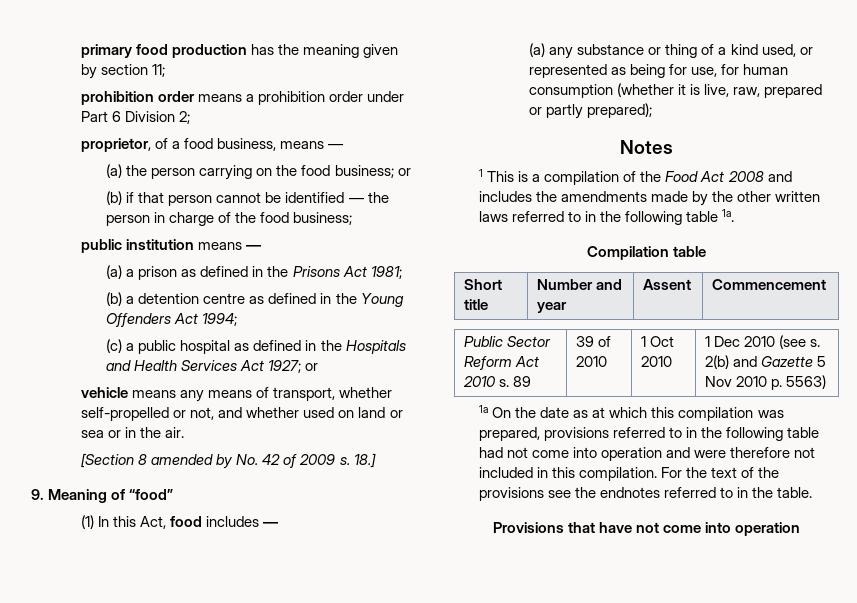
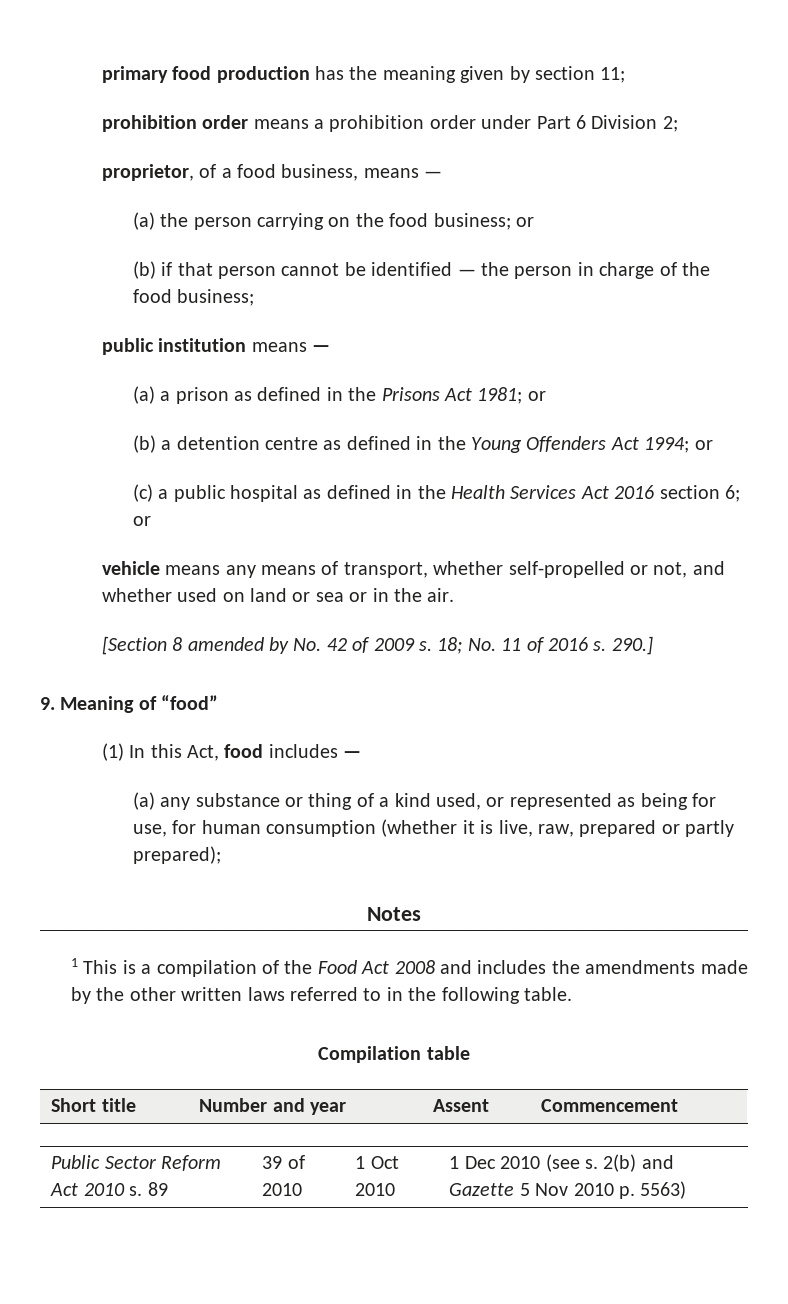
(402, 272) none -> [527,391,546,401] or
(238, 319) none -> [694,440,713,450] or
[345,340,406,354] [106,360,132,371] Hospitals and -> (446, 492) none
[268,360,302,373] 1927; -> [614,485,740,502] 2016 section 6;
[353,453,376,468] 18.] -> [437,636,653,655] 18; No. 11 of 2016 s. 290.]
[686,209,735,222] table 1a. -> [523,987,572,1001] table.
[479,405,784,421] [479,427,820,441] [479,447,816,461] [479,467,780,481] [479,487,813,501] [492,522,801,536] // 1a On the date as at which this compilation was prepared, provisions referred to in the following table had not come into operation and were therefore not included in this compilation. For the text of the provisions see the endnotes referred to in the table. // Provisions that have not come into operation -> (687, 1190) none

